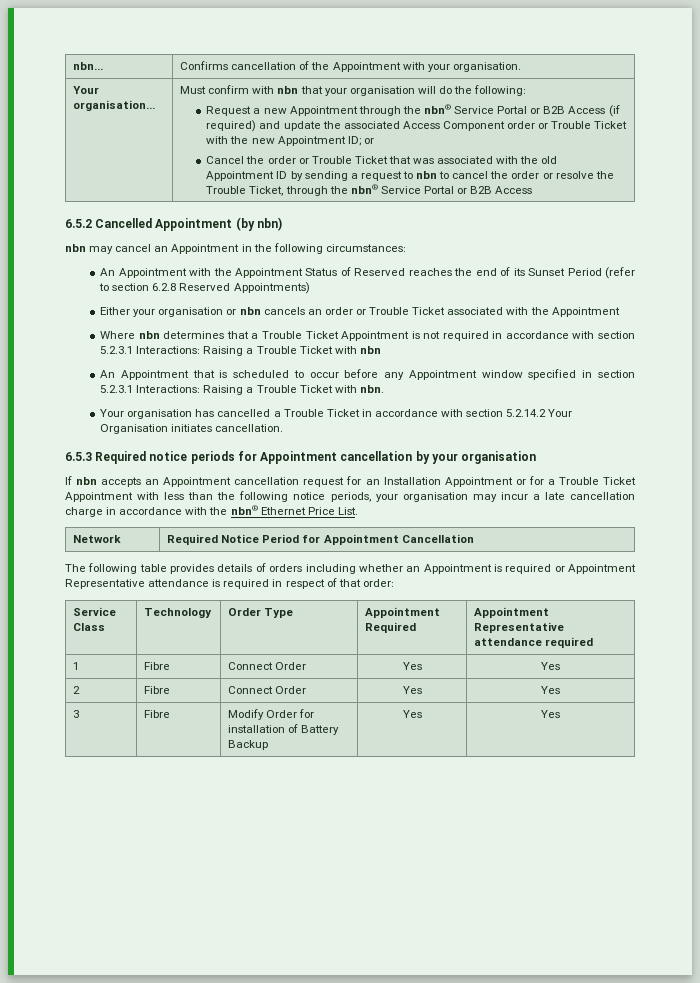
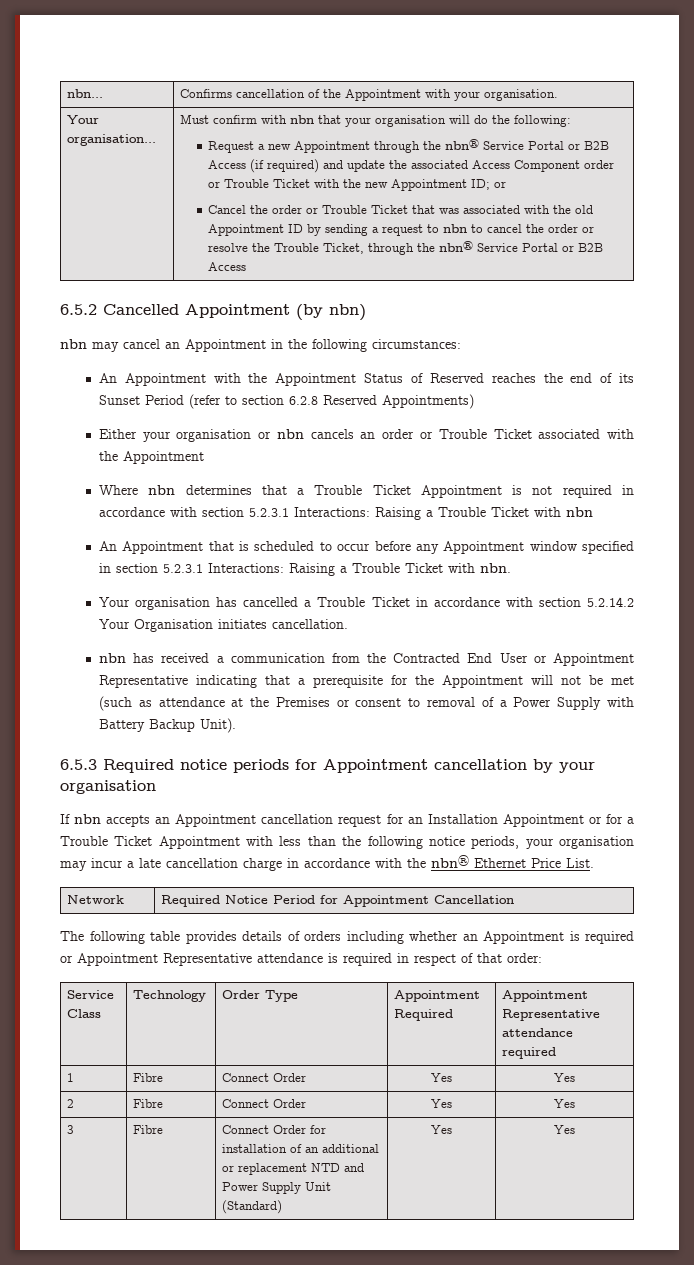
(284, 428) none -> [98,653,634,666] [98,675,634,688] [98,696,634,711] [98,718,236,733] // nbn has received a communication from the Contracted End User or Appointment Representative indicating that a prerequisite for the Appointment will not be met (such as attendance at the Premises or consent to removal of a Power Supply with Battery Backup Unit).
[228,709,265,720] Modify -> [222,1125,270,1134] Connect
[301,725,340,735] [228,740,269,750] Battery Backup -> [305,1144,380,1153] [222,1163,365,1175] [222,1182,332,1194] [222,1200,283,1214] an additional or replacement NTD and Power Supply Unit (Standard)

